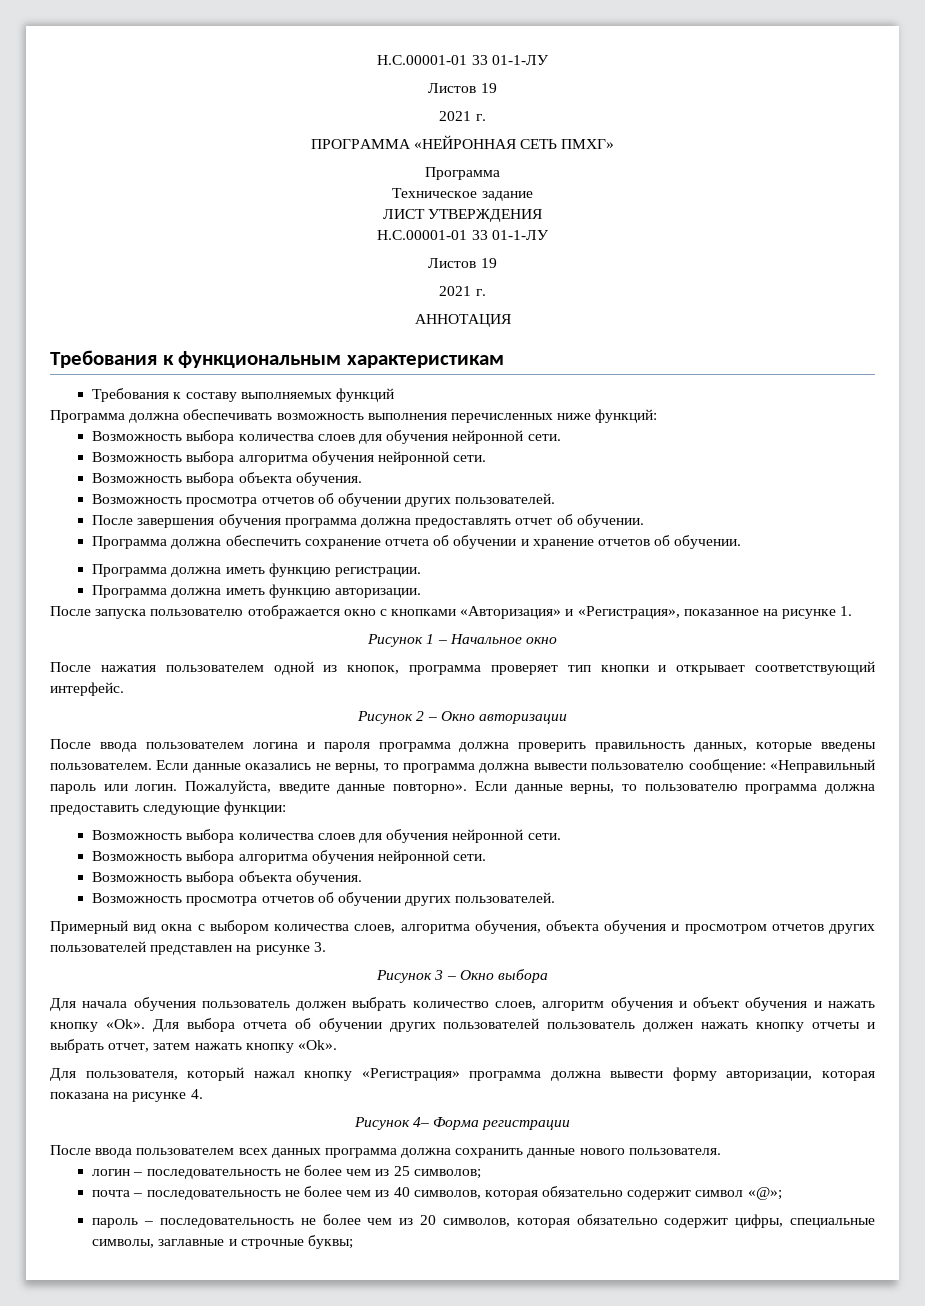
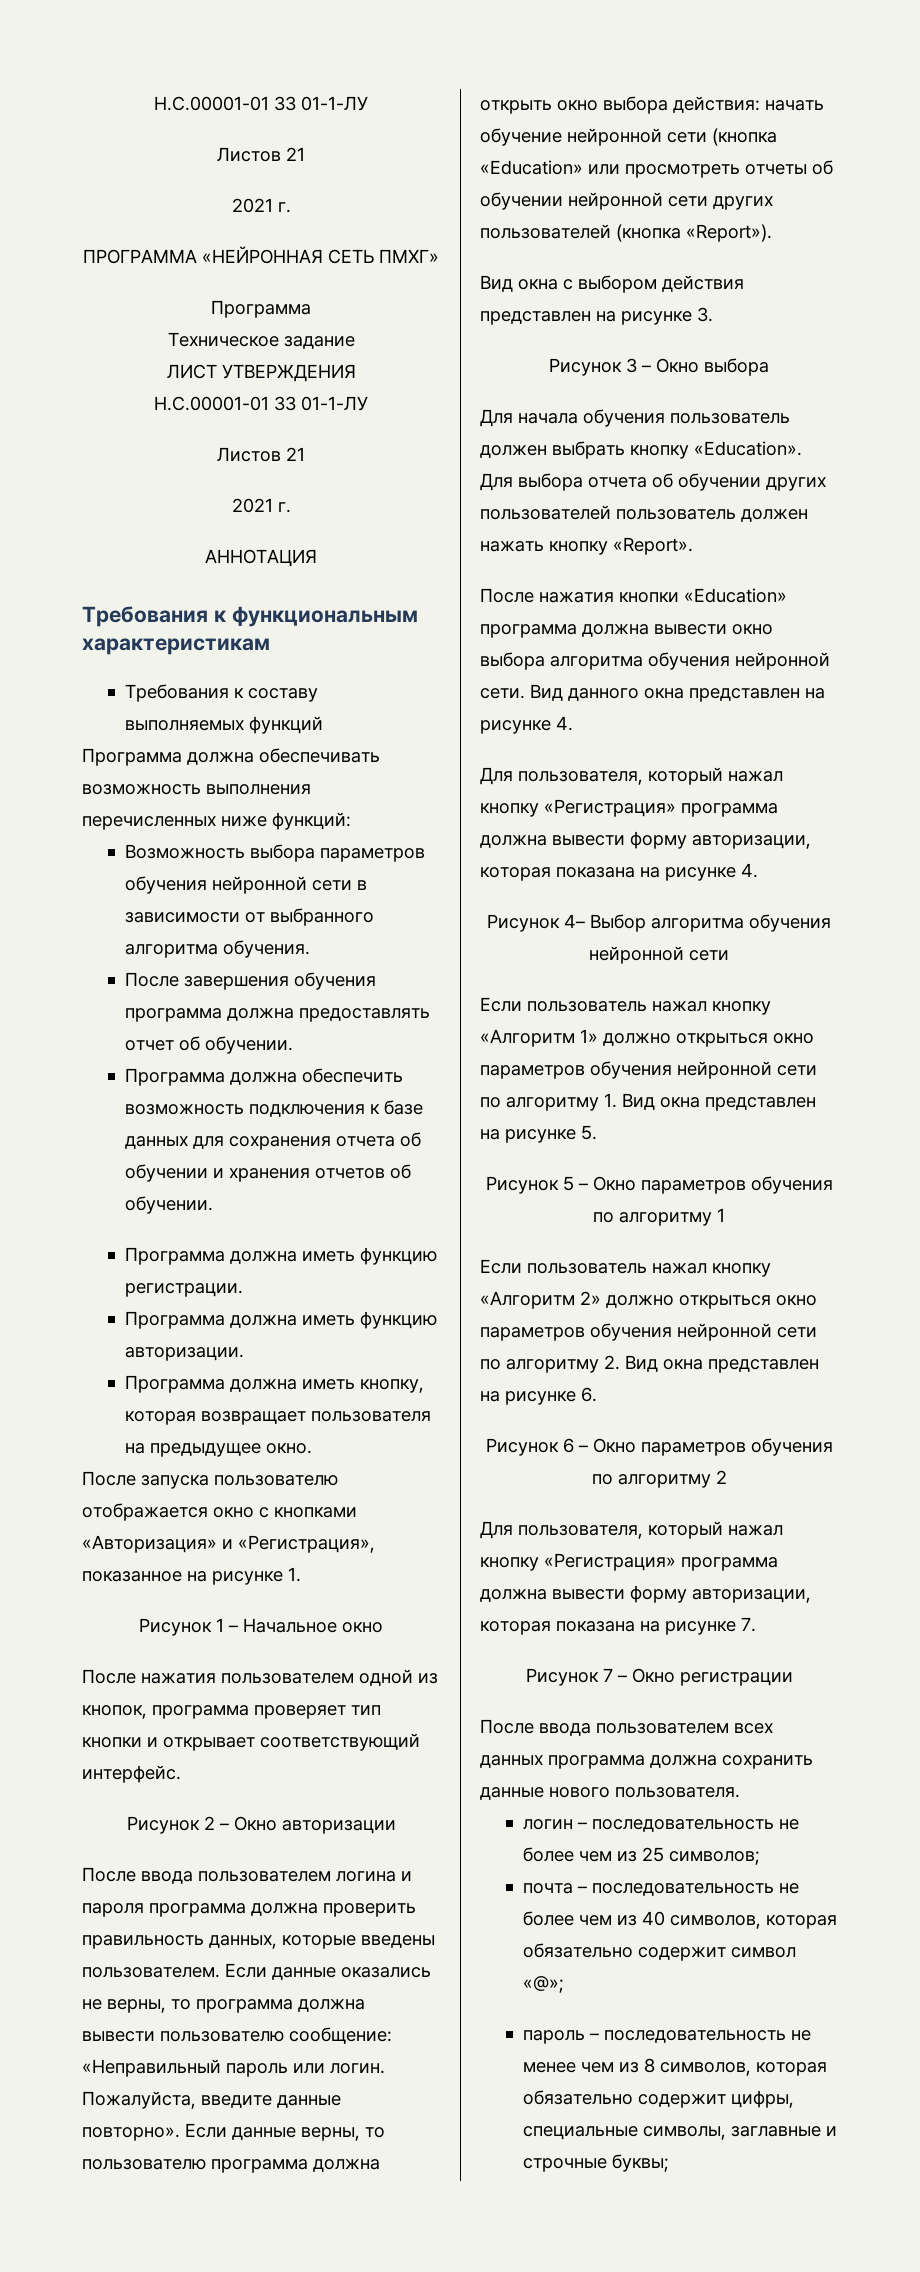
[377,55,548,65] [428,83,497,93] Н.С.00001-01 33 01-1-ЛУ // Листов 19 -> [154,96,368,111] [217,147,305,162] Н.С.00001-01 33 01-1-ЛУ // Листов 21
[480,258,497,268] 19 -> [286,447,305,461] 21
[238,430,561,444] [92,451,487,465] [92,472,362,486] [92,493,556,507] количества слоев для обучения нейронной сети. // Возможность выбора алгоритма обучения нейронной сети. // Возможность выбора объекта обучения. // Возможность просмотра отчетов об обучении других пользователей. -> [320,848,426,862] [125,876,368,894] [125,908,375,926] [125,940,311,958] параметров обучения нейронной сети в зависимости от выбранного алгоритма обучения.
[304,539,381,549] сохранение -> [125,1100,424,1117] [125,1136,332,1150] возможность подключения к базе данных для сохранения
[532,539,594,549] хранение -> [229,1168,311,1182] хранения
(421, 593) none -> [125,1375,425,1393] [125,1411,432,1425] [125,1443,313,1457] // Программа должна иметь кнопку, которая возвращает пользователя на предыдущее окно.
[50,801,287,815] [92,829,561,843] [92,850,487,864] [92,871,362,885] [92,892,556,906] [50,920,875,934] [50,941,146,952] предоставить следующие функции: // Возможность выбора количества слоев для обучения нейронной сети. // Возможность выбора алгоритма обучения нейронной сети. // Возможность выбора объекта обучения. // Возможность просмотра отчетов об обучении других пользователей. // Примерный вид окна с выбором количества слоев, алгоритма обучения, объекта обучения и просмотром отчетов других пользователей -> [480,96,824,114] [480,128,777,146] [480,160,833,178] [480,192,773,210] [480,224,772,242] [480,275,744,293] открыть окно выбора действия: начать обучение нейронной сети (кнопка «Education» или просмотреть отчеты об обучении нейронной сети других пользователей (кнопка «Report»). // Вид окна с выбором действия
[412,997,876,1011] [50,1019,145,1032] количество слоев, алгоритм обучения и объект обучения и нажать кнопку «Ok». -> [630,441,802,459] кнопку «Education».
[812,1022,876,1029] [50,1039,337,1053] отчеты и выбрать отчет, затем нажать кнопку «Ok». -> [613,537,693,555] [480,588,787,603] [480,624,773,638] [480,652,830,670] [480,684,825,702] [480,716,573,734] «Report». // После нажатия кнопки «Education» программа должна вывести окно выбора алгоритма обучения нейронной сети. Вид данного окна представлен на рисунке 4.
[433,1117,480,1130] Форма -> [590,914,831,932] [589,946,729,964] [480,997,771,1015] [480,1029,814,1047] [480,1061,817,1079] [480,1093,816,1111] [480,1125,597,1143] [485,1176,833,1194] [593,1208,725,1226] [480,1259,771,1277] [480,1291,817,1309] [480,1323,817,1341] [480,1355,819,1373] [480,1387,597,1405] [485,1438,833,1456] [591,1470,727,1488] [480,1521,783,1539] [480,1553,778,1571] [480,1585,811,1603] [480,1617,756,1635] [525,1668,675,1686] Выбор алгоритма обучения нейронной сети // Если пользователь нажал кнопку «Алгоритм 1» должно открыться окно параметров обучения нейронной сети по алгоритму 1. Вид окна представлен на рисунке 5. // Рисунок 5 – Окно параметров обучения по алгоритму 1 // Если пользователь нажал кнопку «Алгоритм 2» должно открыться окно параметров обучения нейронной сети по алгоритму 2. Вид окна представлен на рисунке 6. // Рисунок 6 – Окно параметров обучения по алгоритму 2 // Для пользователя, который нажал кнопку «Регистрация» программа должна вывести форму авторизации, которая показана на рисунке 7. // Рисунок 7 – Окно
[322,1214,437,1225] более чем из 20 -> [523,2058,656,2073] менее чем из 8

